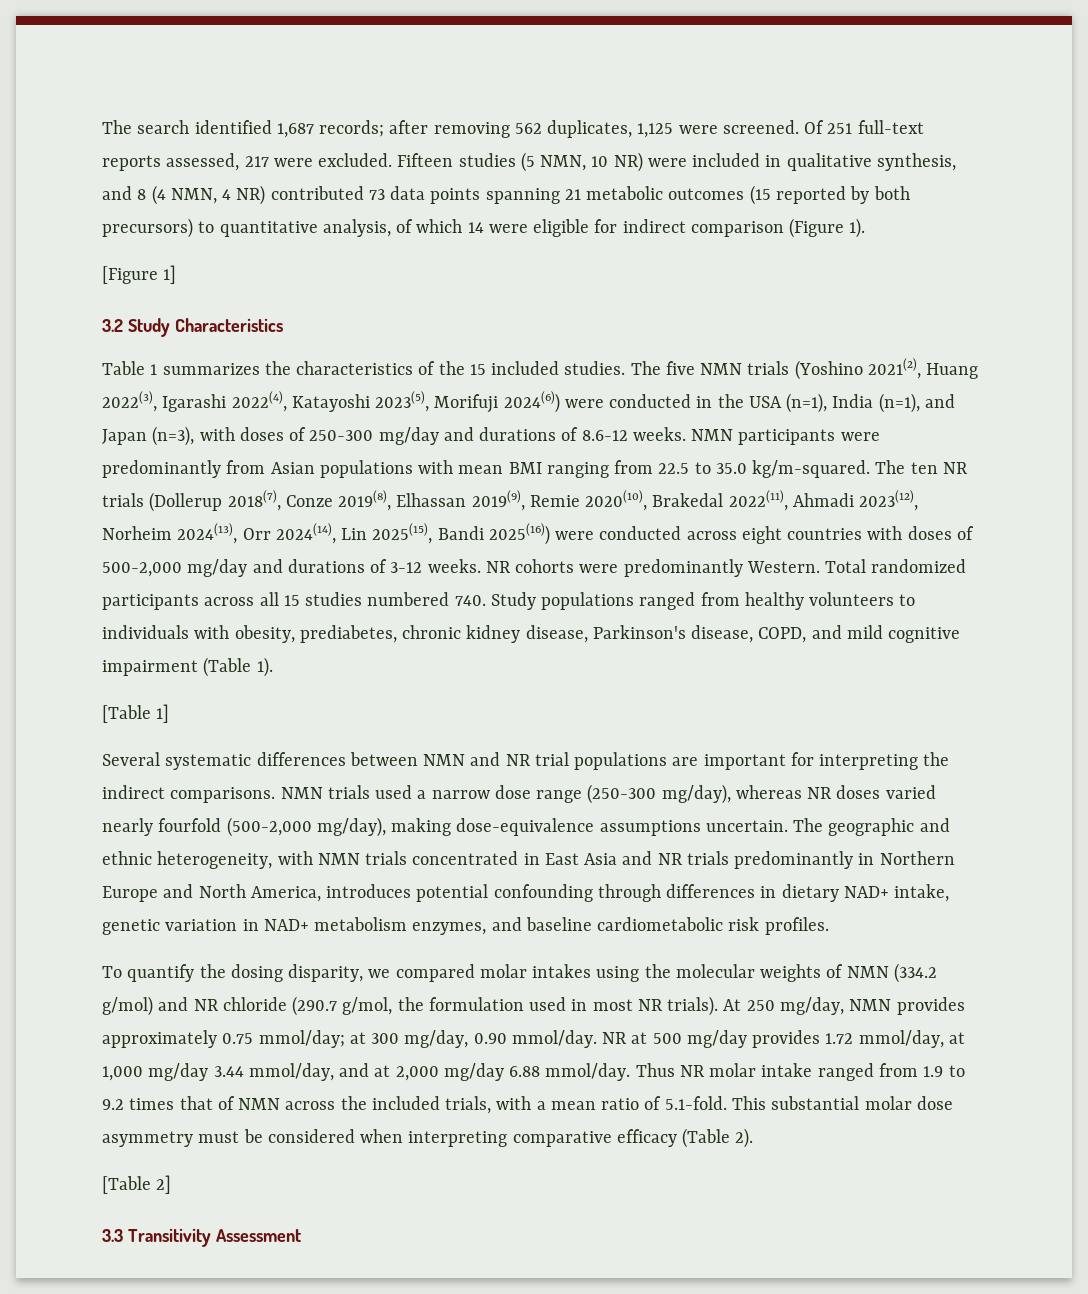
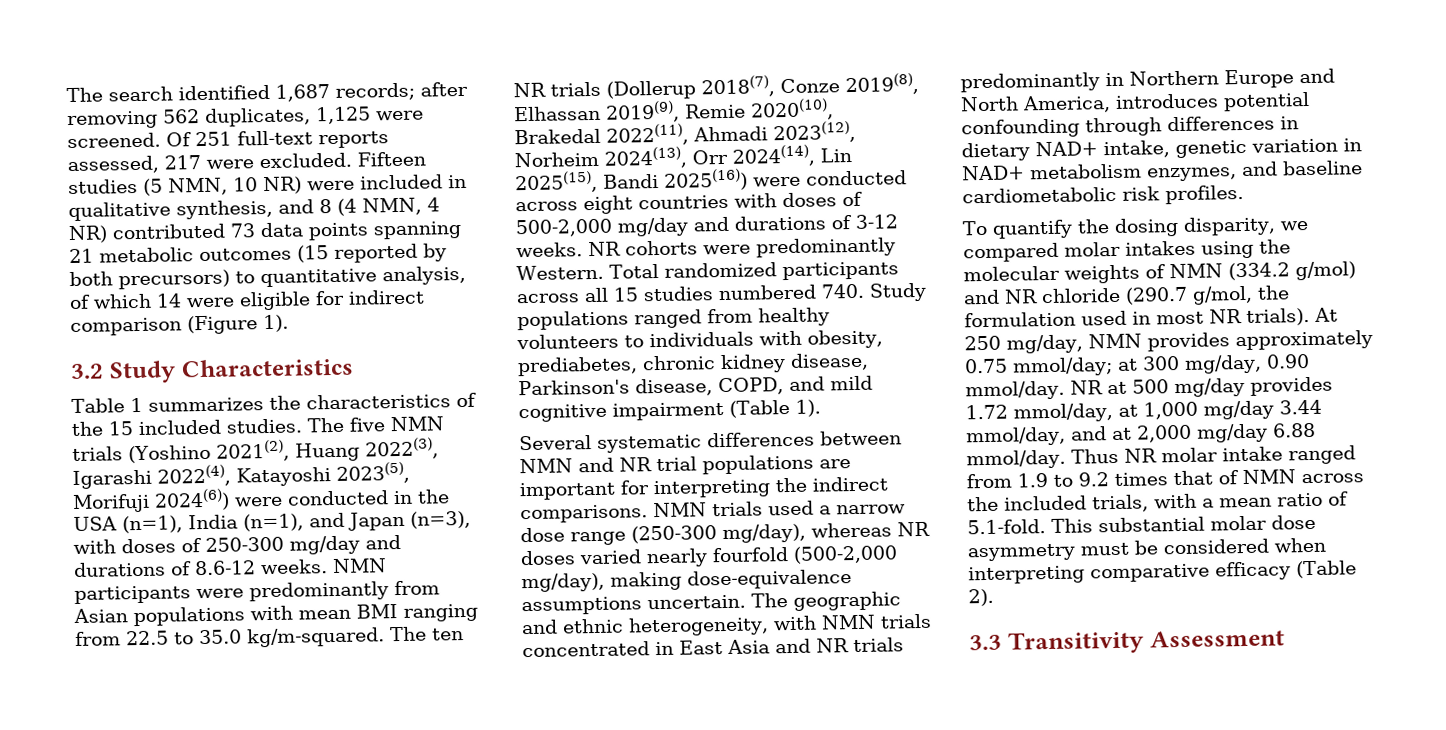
[102,265,177,284] // [Figure 1] -> (289, 323) none
[102,704,170,723] // [Table 1] -> (821, 408) none
[102,1175,172,1194] // [Table 2] -> (994, 597) none

